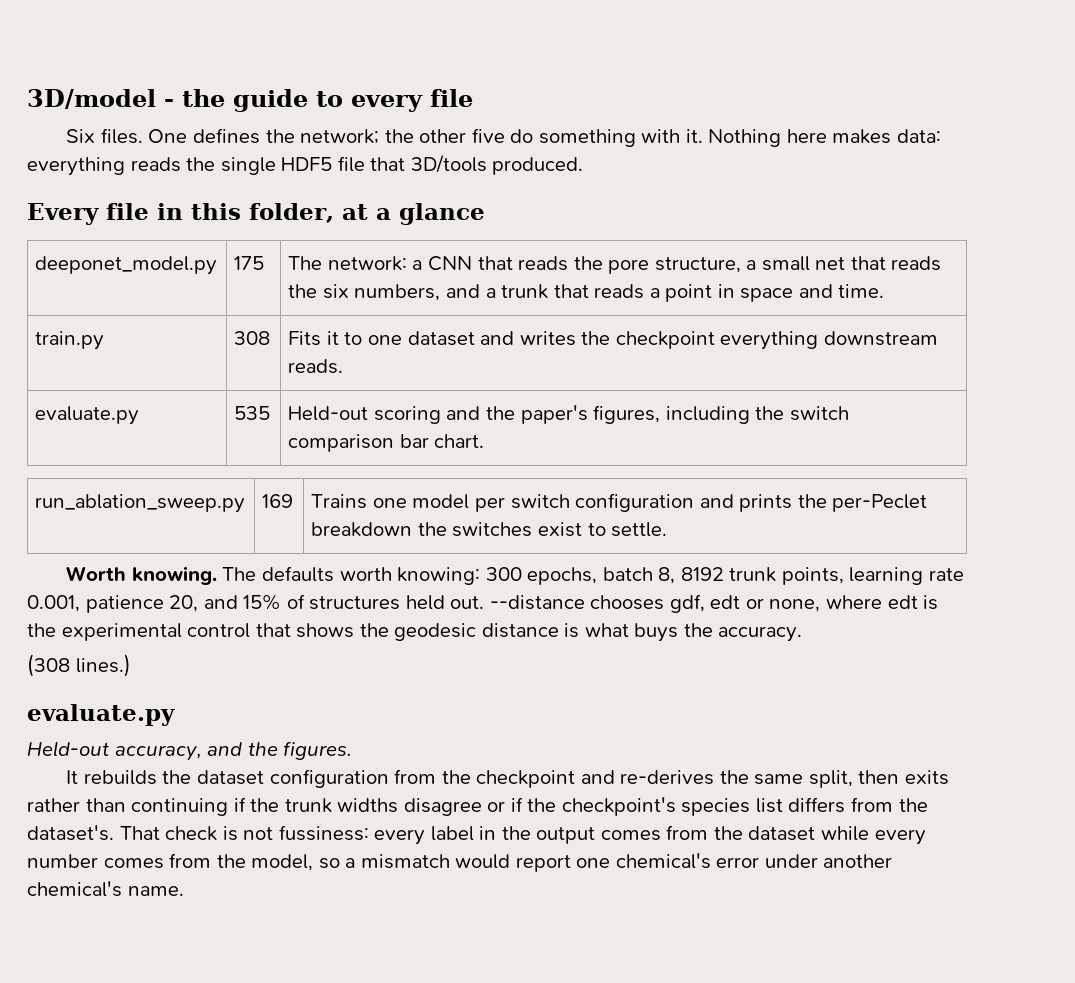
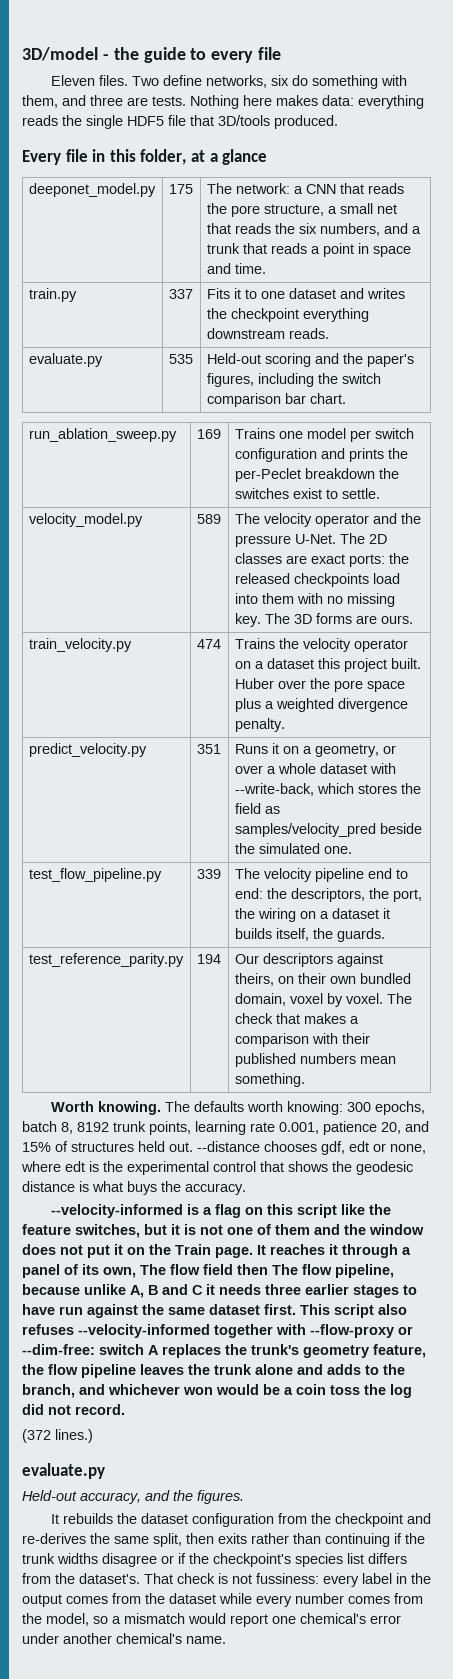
[66,128,703,147] Six files. One defines the network; the other five do something with it. -> [50,75,407,89] [22,95,186,108] Eleven files. Two define networks, six do something with them, and three are tests.
[234,331,271,345] 308 -> [168,289,193,299] 337
(668, 529) none -> [28,513,143,527] [196,514,221,524] [234,513,421,527] [234,533,387,547] [234,553,409,567] [234,573,400,587] [234,593,395,607] [234,613,413,627] [28,638,132,652] [196,639,221,649] [234,638,408,652] [234,658,421,672] [234,678,405,692] [234,698,408,712] [234,718,285,732] [28,743,147,757] [196,744,221,754] [234,743,396,757] [234,763,396,774] [234,783,421,796] [234,803,280,814] [234,823,422,837] [234,843,352,854] [28,868,162,882] [196,869,221,879] [234,868,408,882] [234,888,422,902] [234,908,390,922] [234,928,385,942] [28,953,184,967] [196,954,221,964] [234,953,383,967] [234,973,411,986] [234,993,412,1007] [234,1013,359,1024] [234,1033,370,1047] [234,1053,396,1067] [234,1073,305,1087] // velocity_model.py | 589 | The velocity operator and the pressure U-Net. The 2D classes are exact ports: the released checkpoints load into them with no missing key. The 3D forms are ours. // train_velocity.py | 474 | Trains the velocity operator on a dataset this project built. Huber over the pore space plus a weighted divergence penalty. // predict_velocity.py | 351 | Runs it on a geometry, or over a whole dataset with --write-back, which stores the field as samples/velocity_pred beside the simulated one. // test_flow_pipeline.py | 339 | The velocity pipeline end to end: the descriptors, the port, the wiring on a dataset it builds itself, the guards. // test_reference_parity.py | 194 | Our descriptors against theirs, on their own bundled domain, voxel by voxel. The check that makes a comparison with their published numbers mean something.
[27,654,70,677] (308 -> [50,1204,391,1218] [22,1224,424,1238] [22,1244,411,1258] [22,1264,394,1278] [22,1284,417,1298] [22,1304,407,1318] [22,1324,413,1338] [22,1344,426,1358] [22,1364,405,1378] [22,1384,412,1398] [22,1404,125,1415] [22,1429,51,1443] --velocity-informed is a flag on this script like the feature switches, but it is not one of them and the window does not put it on the Train page. It reaches it through a panel of its own, The flow field then The flow pipeline, because unlike A, B and C it needs three earlier stages to have run against the same dataset first. This script also refuses --velocity-informed together with --flow-proxy or --dim-free: switch A replaces the trunk's geometry feature, the flow pipeline leaves the trunk alone and adds to the branch, and whichever won would be a coin toss the log did not record. // (372

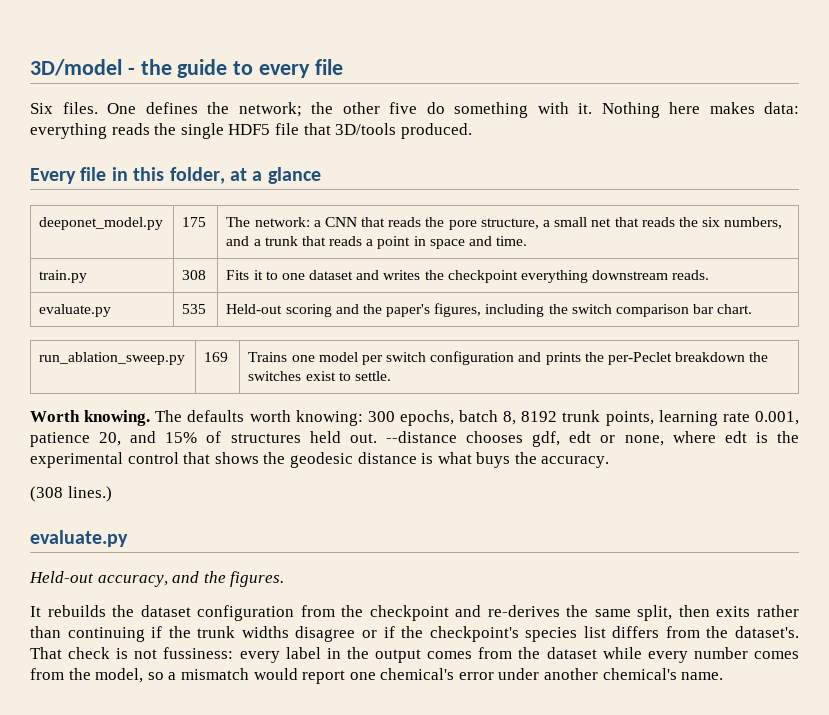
[50,75,407,89] [22,95,186,108] Eleven files. Two define networks, six do something with them, and three are tests. -> [30,102,592,118] Six files. One defines the network; the other five do something with it.
[168,289,193,299] 337 -> [182,270,207,280] 308
[28,513,143,527] [196,514,221,524] [234,513,421,527] [234,533,387,547] [234,553,409,567] [234,573,400,587] [234,593,395,607] [234,613,413,627] [28,638,132,652] [196,639,221,649] [234,638,408,652] [234,658,421,672] [234,678,405,692] [234,698,408,712] [234,718,285,732] [28,743,147,757] [196,744,221,754] [234,743,396,757] [234,763,396,774] [234,783,421,796] [234,803,280,814] [234,823,422,837] [234,843,352,854] [28,868,162,882] [196,869,221,879] [234,868,408,882] [234,888,422,902] [234,908,390,922] [234,928,385,942] [28,953,184,967] [196,954,221,964] [234,953,383,967] [234,973,411,986] [234,993,412,1007] [234,1013,359,1024] [234,1033,370,1047] [234,1053,396,1067] [234,1073,305,1087] // velocity_model.py | 589 | The velocity operator and the pressure U-Net. The 2D classes are exact ports: the released checkpoints load into them with no missing key. The 3D forms are ours. // train_velocity.py | 474 | Trains the velocity operator on a dataset this project built. Huber over the pore space plus a weighted divergence penalty. // predict_velocity.py | 351 | Runs it on a geometry, or over a whole dataset with --write-back, which stores the field as samples/velocity_pred beside the simulated one. // test_flow_pipeline.py | 339 | The velocity pipeline end to end: the descriptors, the port, the wiring on a dataset it builds itself, the guards. // test_reference_parity.py | 194 | Our descriptors against theirs, on their own bundled domain, voxel by voxel. The check that makes a comparison with their published numbers mean something. -> (391, 376) none
[50,1204,391,1218] [22,1224,424,1238] [22,1244,411,1258] [22,1264,394,1278] [22,1284,417,1298] [22,1304,407,1318] [22,1324,413,1338] [22,1344,426,1358] [22,1364,405,1378] [22,1384,412,1398] [22,1404,125,1415] [22,1429,51,1443] --velocity-informed is a flag on this script like the feature switches, but it is not one of them and the window does not put it on the Train page. It reaches it through a panel of its own, The flow field then The flow pipeline, because unlike A, B and C it needs three earlier stages to have run against the same dataset first. This script also refuses --velocity-informed together with --flow-proxy or --dim-free: switch A replaces the trunk's geometry feature, the flow pipeline leaves the trunk alone and adds to the branch, and whichever won would be a coin toss the log did not record. // (372 -> [30,486,63,502] (308

